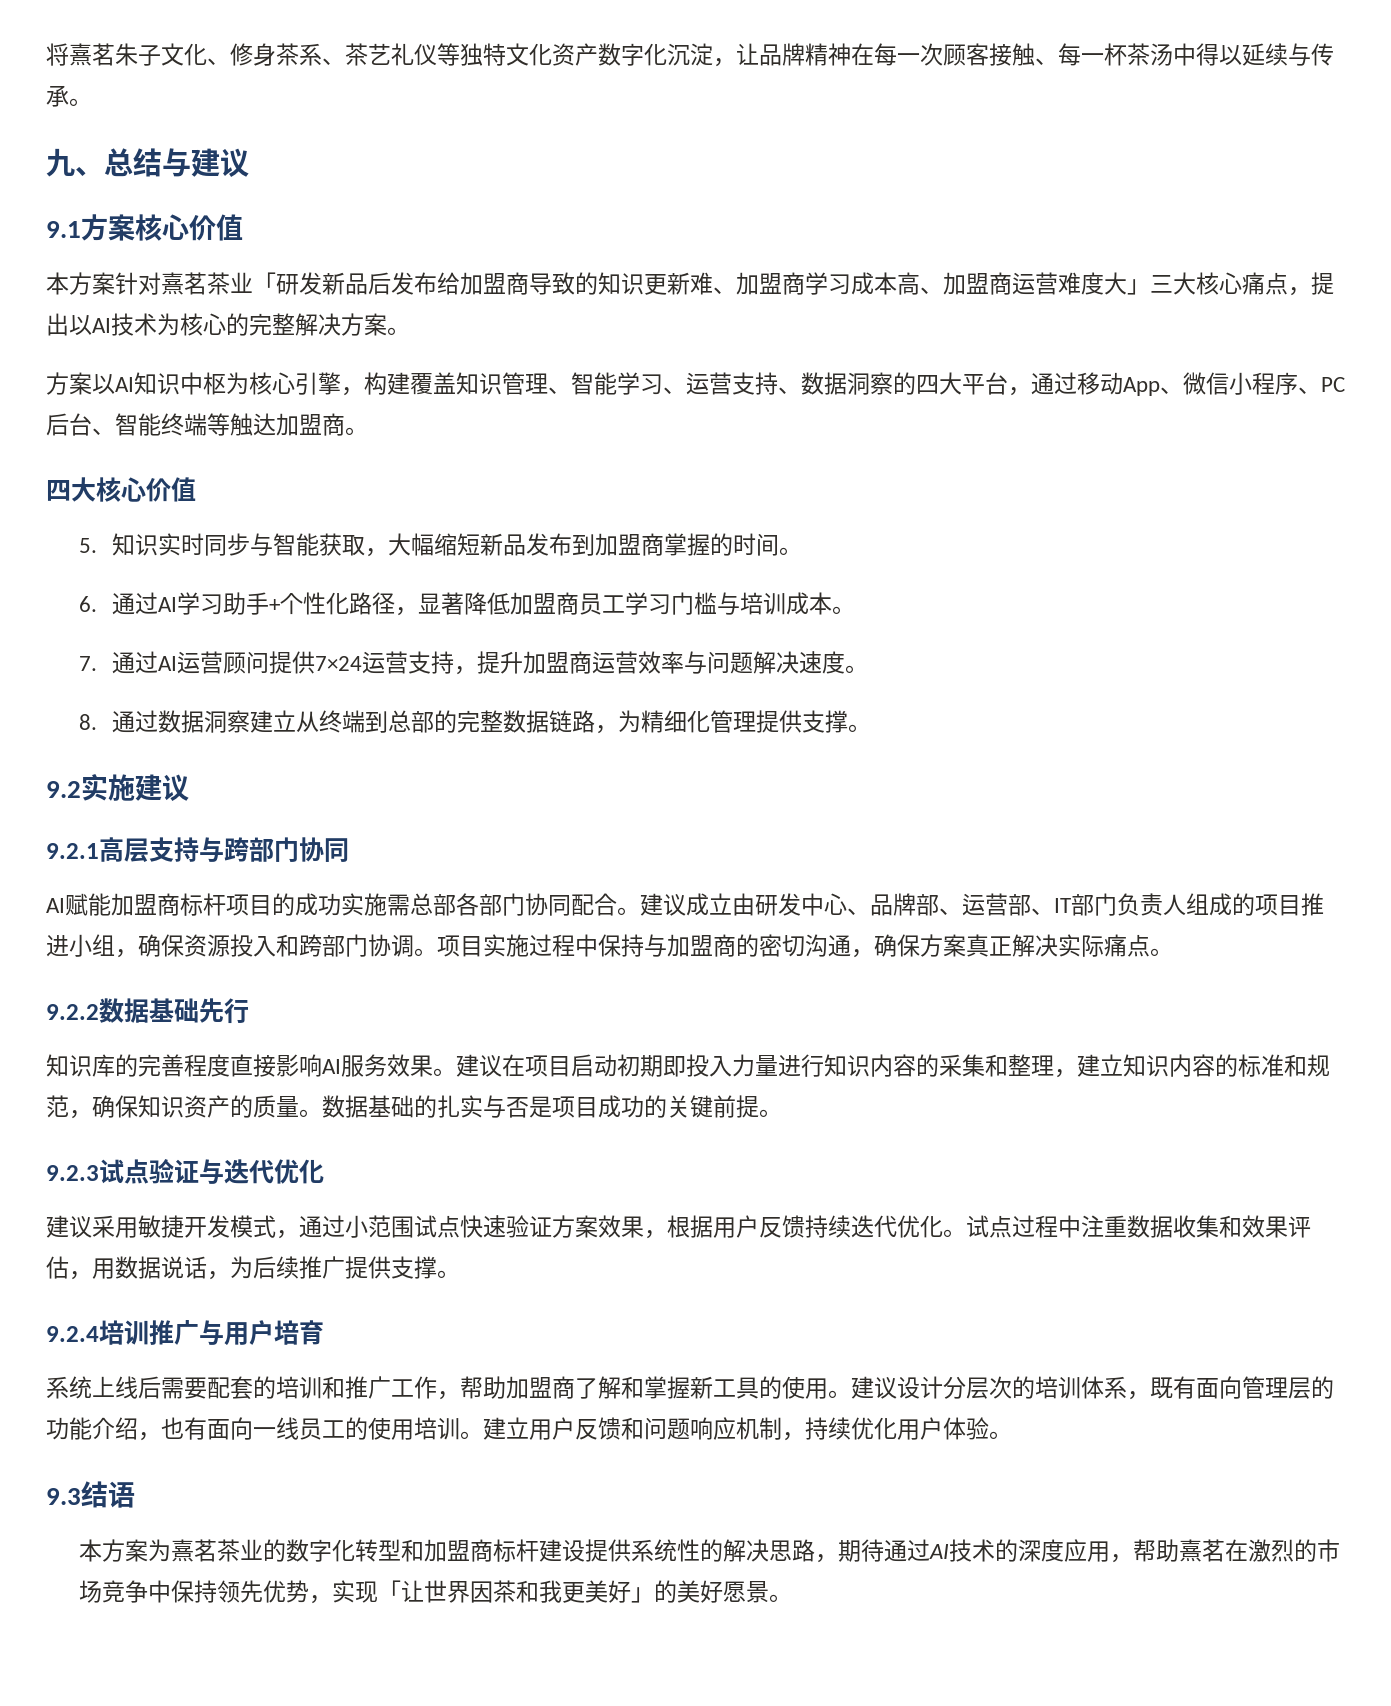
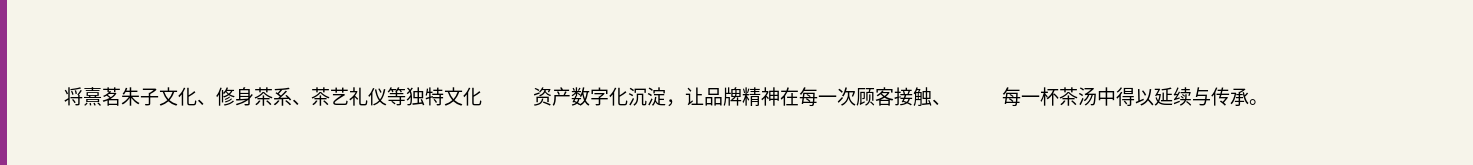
[46,148,249,177] [46,214,243,241] [46,272,1334,296] [46,313,410,336] [46,372,1345,396] [46,413,368,436] [46,477,196,502] [79,533,803,557] [79,592,856,616] [79,651,869,675] [79,710,872,734] [46,774,189,801] [46,837,349,862] [46,893,1324,916] [46,934,1173,958] [46,998,249,1024] [46,1054,1330,1078] [46,1095,782,1119] [46,1159,324,1184] [46,1215,1311,1239] [46,1256,460,1280] [46,1320,324,1346] [46,1376,1334,1400] [46,1417,1012,1441] [46,1481,135,1508] [79,1539,1341,1563] [79,1580,793,1604] // 九、总结与建议 // 9.1方案核心价值 // 本方案针对熹茗茶业「研发新品后发布给加盟商导致的知识更新难、加盟商学习成本高、加盟商运营难度大」三大核心痛点，提出以AI技术为核心的完整解决方案。 // 方案以AI知识中枢为核心引擎，构建覆盖知识管理、智能学习、运营支持、数据洞察的四大平台，通过移动App、微信小程序、PC后台、智能终端等触达加盟商。 // 四大核心价值 // 5.知识实时同步与智能获取，大幅缩短新品发布到加盟商掌握的时间。 // 6.通过AI学习助手+个性化路径，显著降低加盟商员工学习门槛与培训成本。 // 7.通过AI运营顾问提供7×24运营支持，提升加盟商运营效率与问题解决速度。 // 8.通过数据洞察建立从终端到总部的完整数据链路，为精细化管理提供支撑。 // 9.2实施建议 // 9.2.1高层支持与跨部门协同 // AI赋能加盟商标杆项目的成功实施需总部各部门协同配合。建议成立由研发中心、品牌部、运营部、IT部门负责人组成的项目推进小组，确保资源投入和跨部门协调。项目实施过程中保持与加盟商的密切沟通，确保方案真正解决实际痛点。 // 9.2.2数据基础先行 // 知识库的完善程度直接影响AI服务效果。建议在项目启动初期即投入力量进行知识内容的采集和整理，建立知识内容的标准和规范，确保知识资产的质量。数据基础的扎实与否是项目成功的关键前提。 // 9.2.3试点验证与迭代优化 // 建议采用敏捷开发模式，通过小范围试点快速验证方案效果，根据用户反馈持续迭代优化。试点过程中注重数据收集和效果评估，用数据说话，为后续推广提供支撑。 // 9.2.4培训推广与用户培育 // 系统上线后需要配套的培训和推广工作，帮助加盟商了解和掌握新工具的使用。建议设计分层次的培训体系，既有面向管理层的功能介绍，也有面向一线员工的使用培训。建立用户反馈和问题响应机制，持续优化用户体验。 // 9.3结语 // 本方案为熹茗茶业的数字化转型和加盟商标杆建设提供系统性的解决思路，期待通过AI技术的深度应用，帮助熹茗在激烈的市场竞争中保持领先优势，实现「让世界因茶和我更美好」的美好愿景。 -> (1268, 102) none

